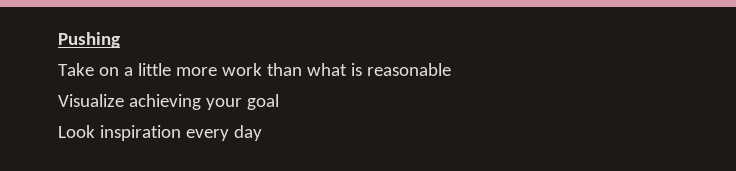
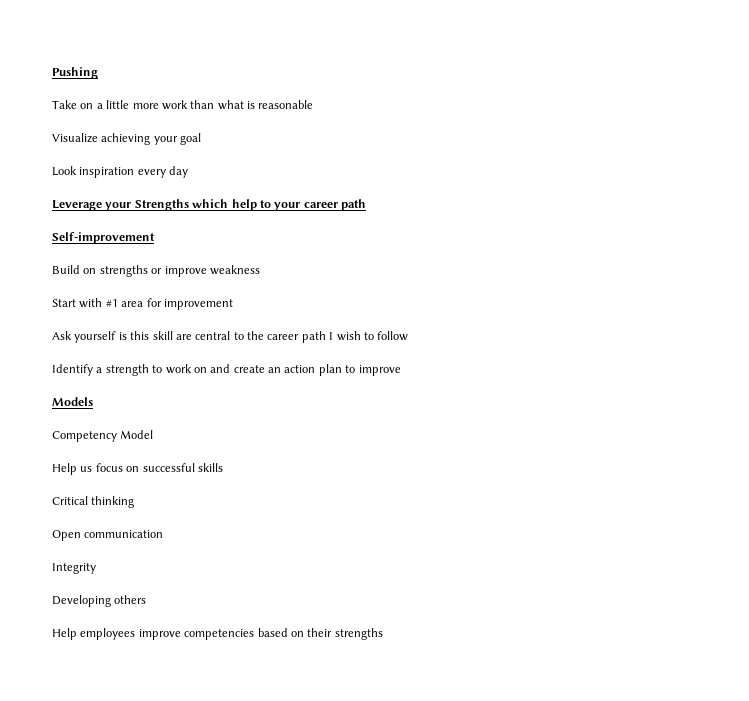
(262, 133) none -> [52,199,366,211] [52,232,155,244] [52,265,260,277] [52,298,233,310] [52,331,409,343] [52,364,401,376] [52,397,93,406] [52,430,154,442] [52,463,223,475] [52,496,135,508] [52,530,164,541] [52,563,96,574] [52,595,147,607] [52,628,383,640] // Leverage your Strengths which help to your career path // Self-improvement // Build on strengths or improve weakness // Start with #1 area for improvement // Ask yourself is this skill are central to the career path I wish to follow // Identify a strength to work on and create an action plan to improve // Models // Competency Model // Help us focus on successful skills // Critical thinking // Open communication // Integrity // Developing others // Help employees improve competencies based on their strengths

